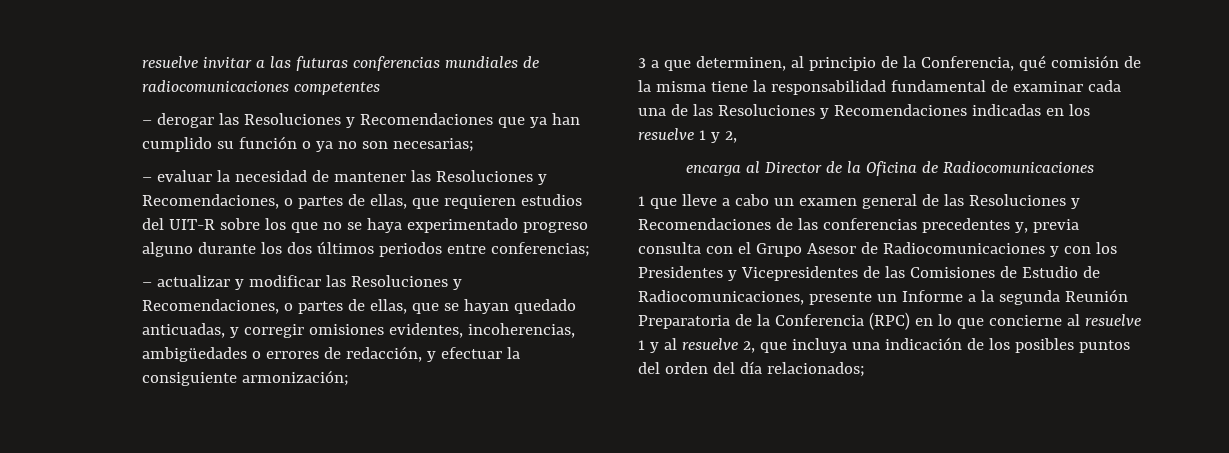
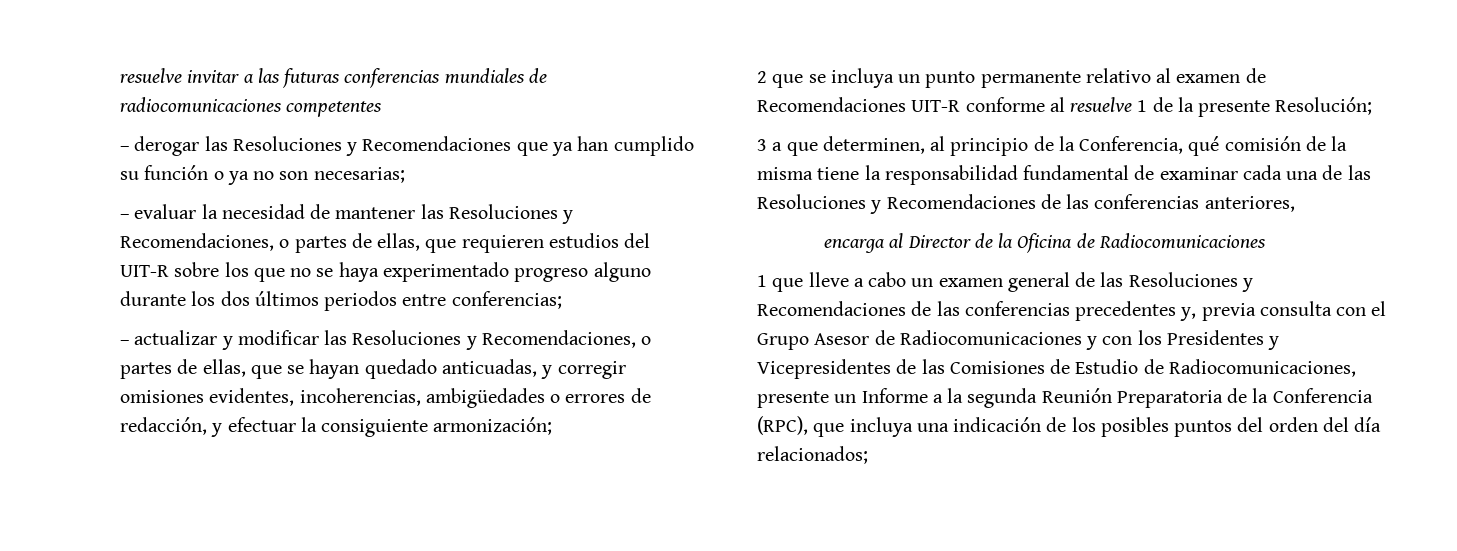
(350, 378) none -> [757,68,1266,88] [757,97,1373,117] // 2 que se incluya un punto permanente relativo al examen de Recomendaciones UIT-R conforme al resuelve 1 de la presente Resolución;
[971,104,1090,116] [638,128,737,143] indicadas en los resuelve 1 y 2, -> [1040,194,1295,212] de las conferencias anteriores,
[868,312,1141,330] [638,338,755,353] (RPC) en lo que concierne al resuelve 1 y al resuelve 2, -> [757,416,808,435] (RPC),

